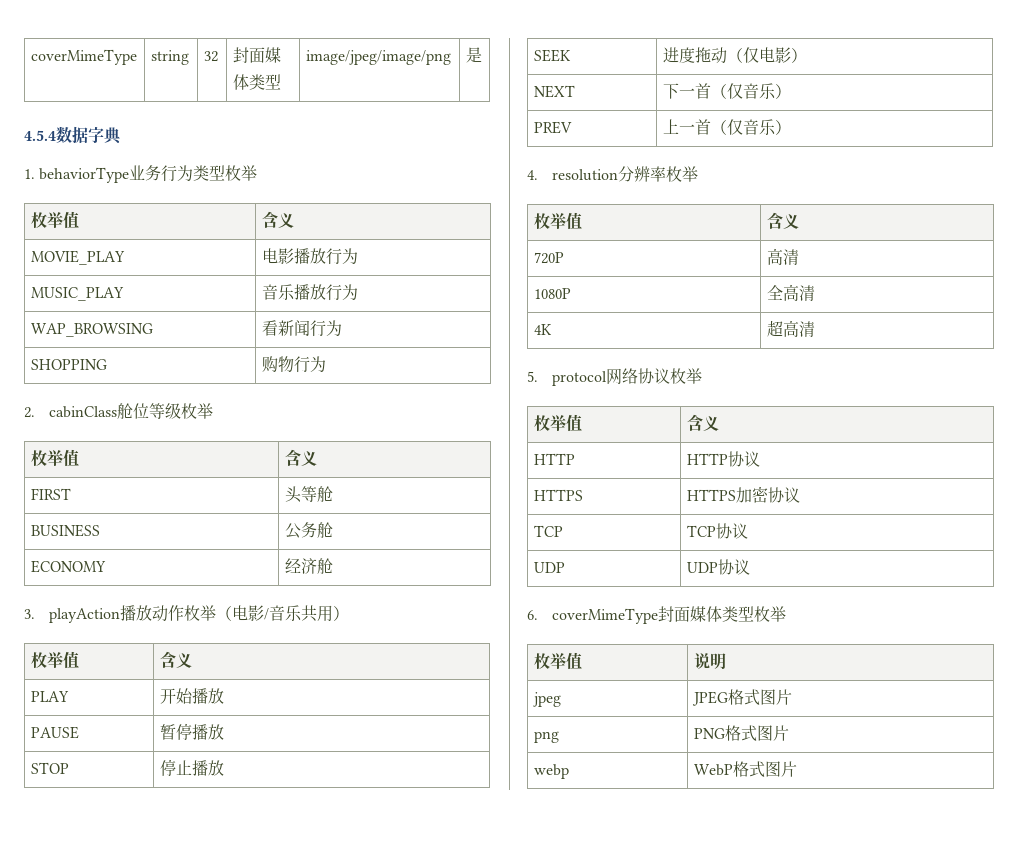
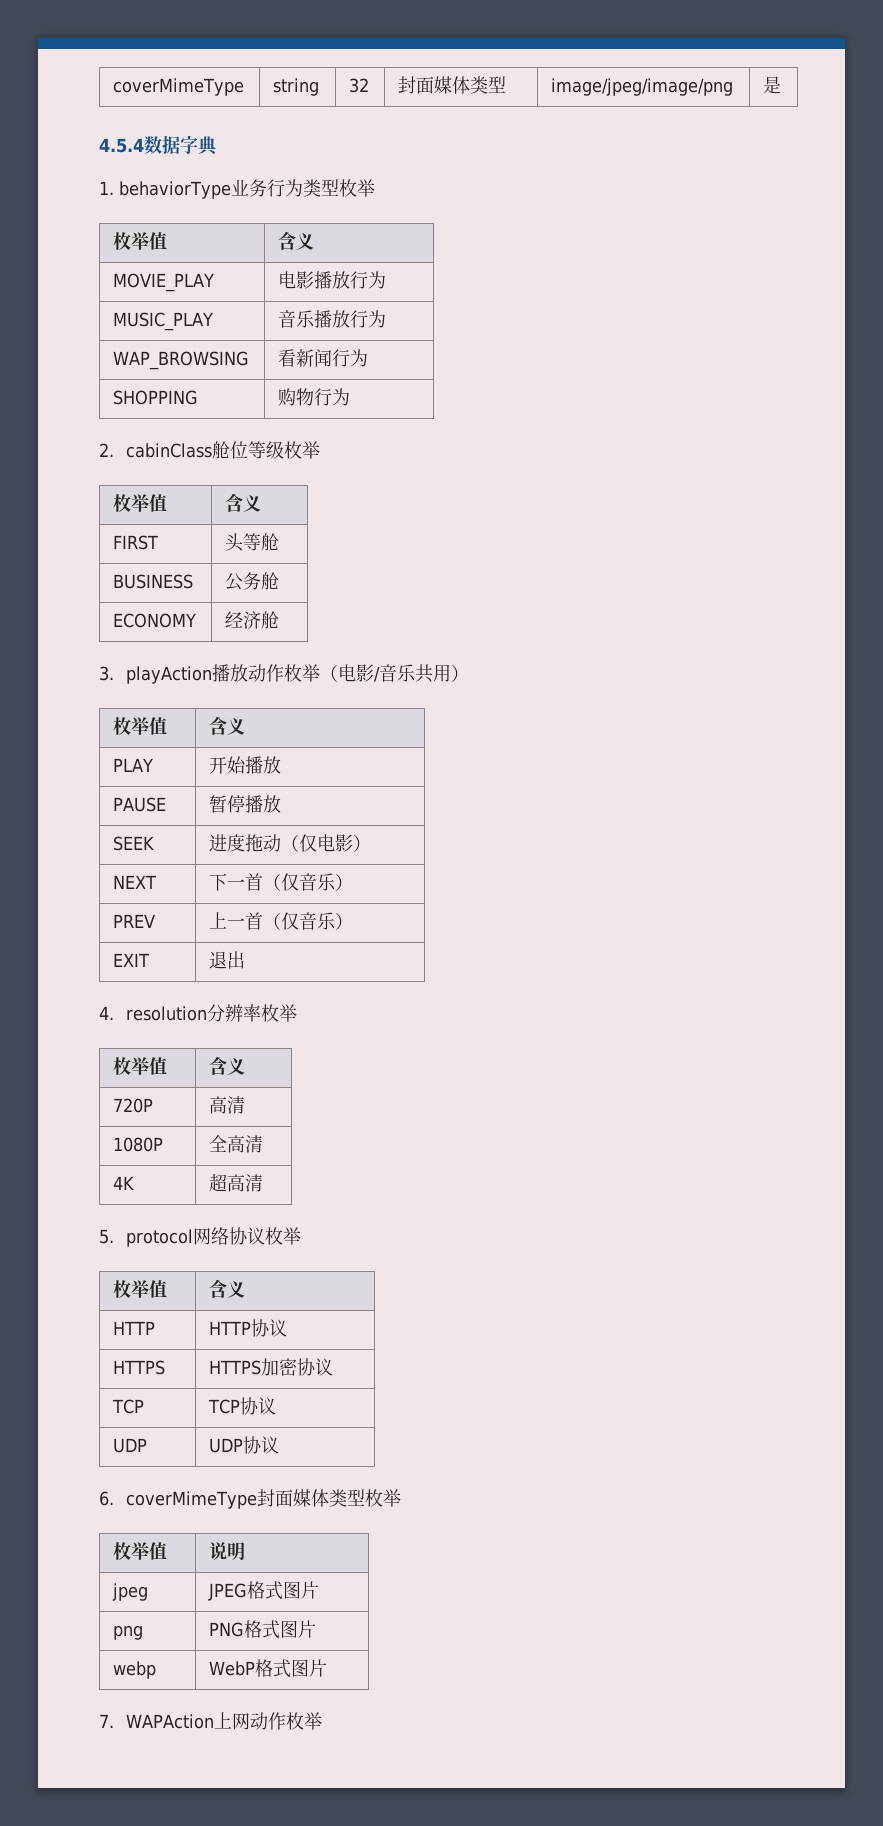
[30,762,69,774] [159,759,224,776] // STOP | 停止播放 -> (282, 804) none
(791, 127) none -> [113,953,150,967] [209,951,246,969] // EXIT | 退出
(797, 769) none -> [99,1712,323,1730] // 7. WAPAction上网动作枚举

